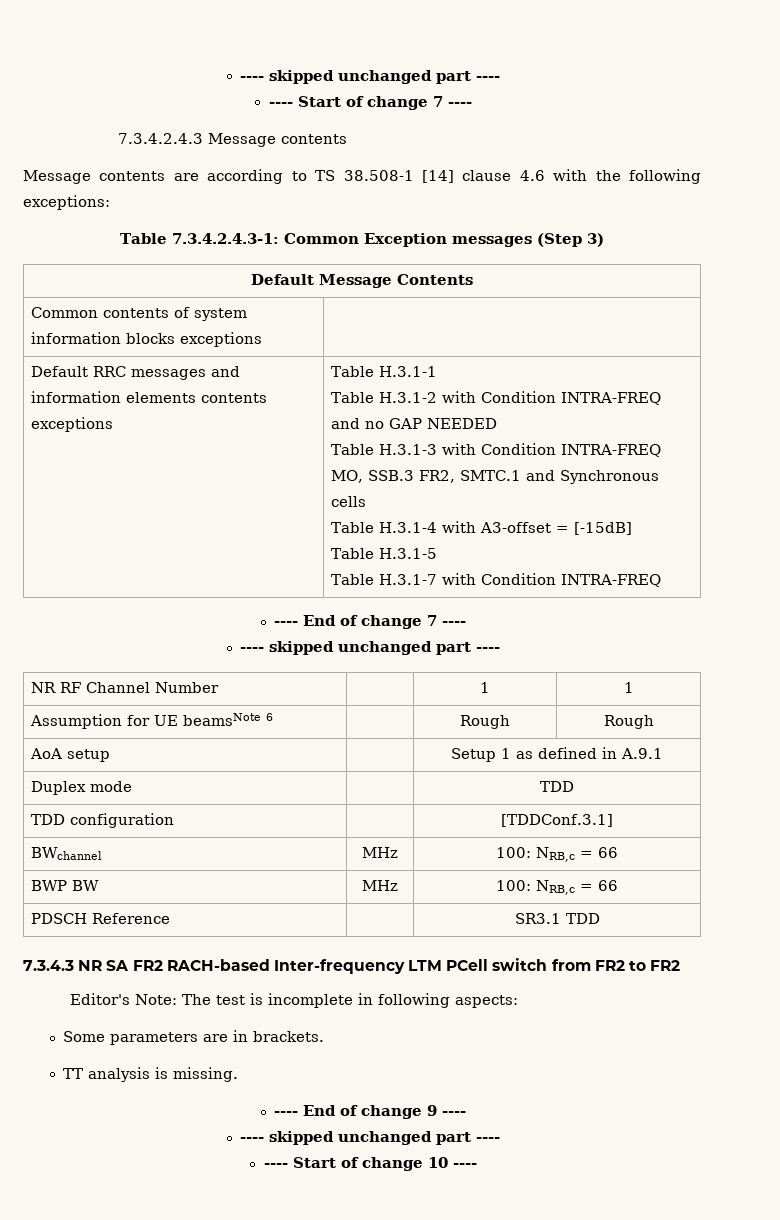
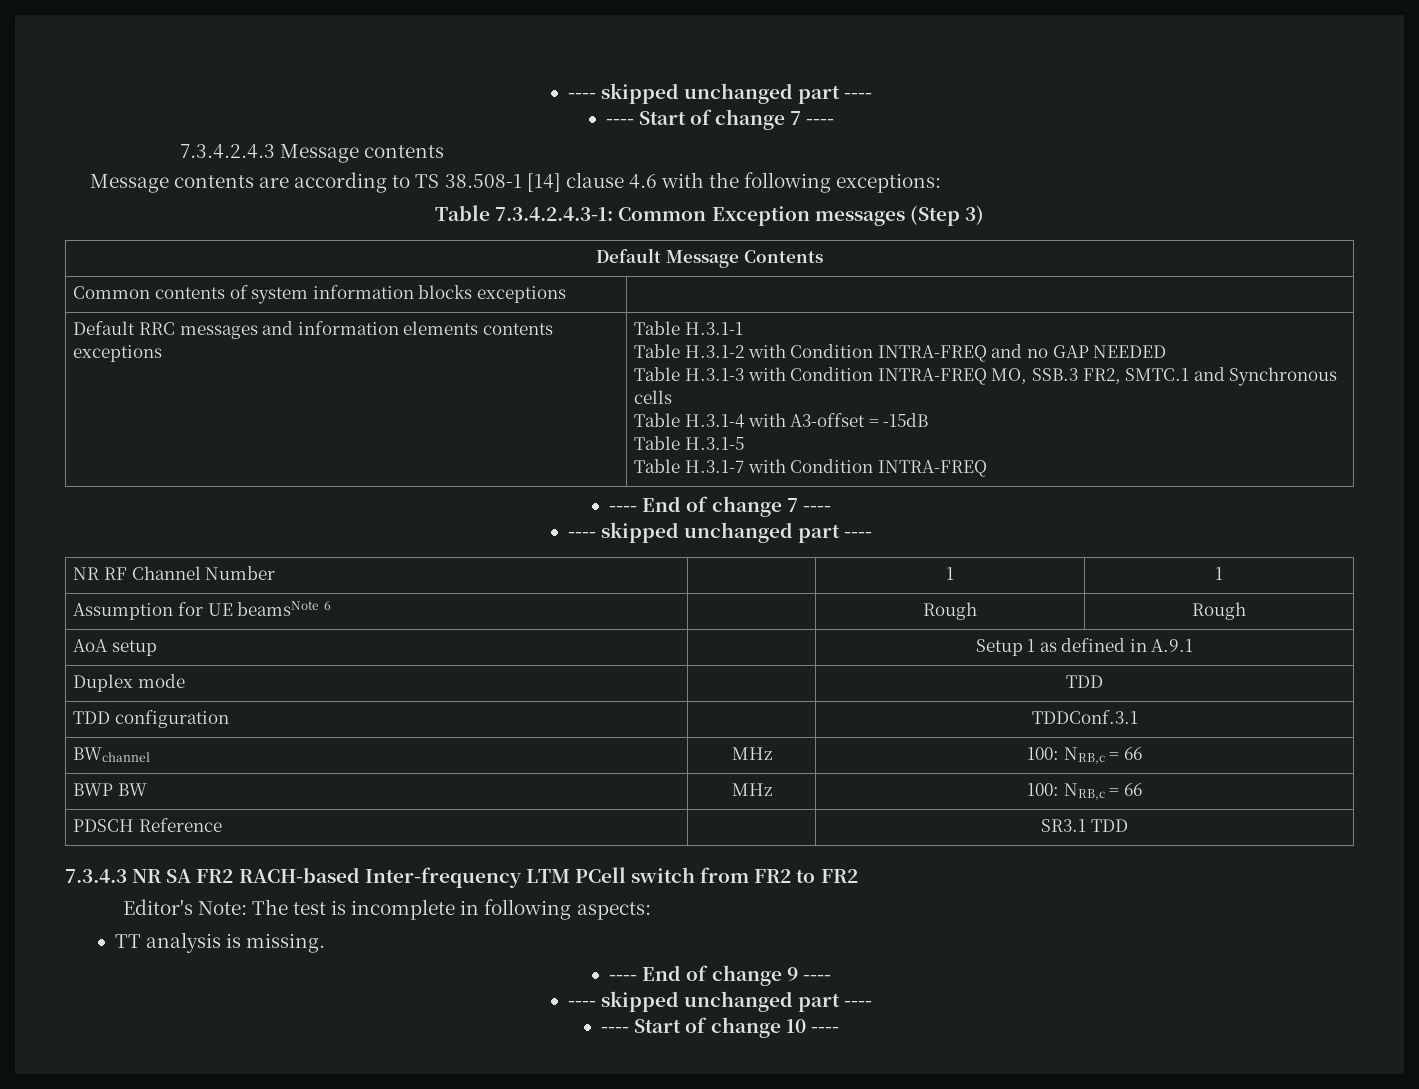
[574,522,633,535] [-15dB] -> [883,413,929,427] -15dB
[501,814,613,827] [TDDConf.3.1] -> [1031,710,1138,724] TDDConf.3.1
[63,1030,325,1045] // Some parameters are in brackets. -> (651, 911) none

